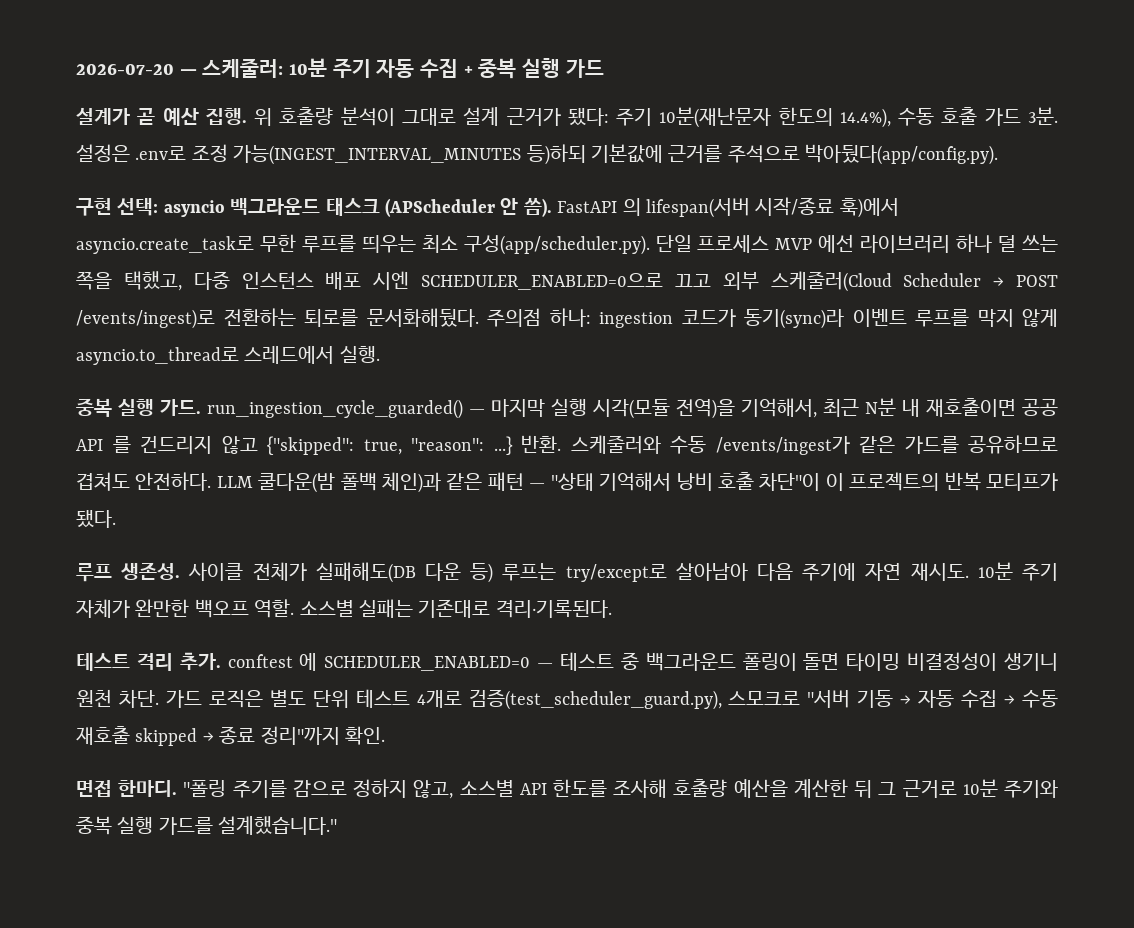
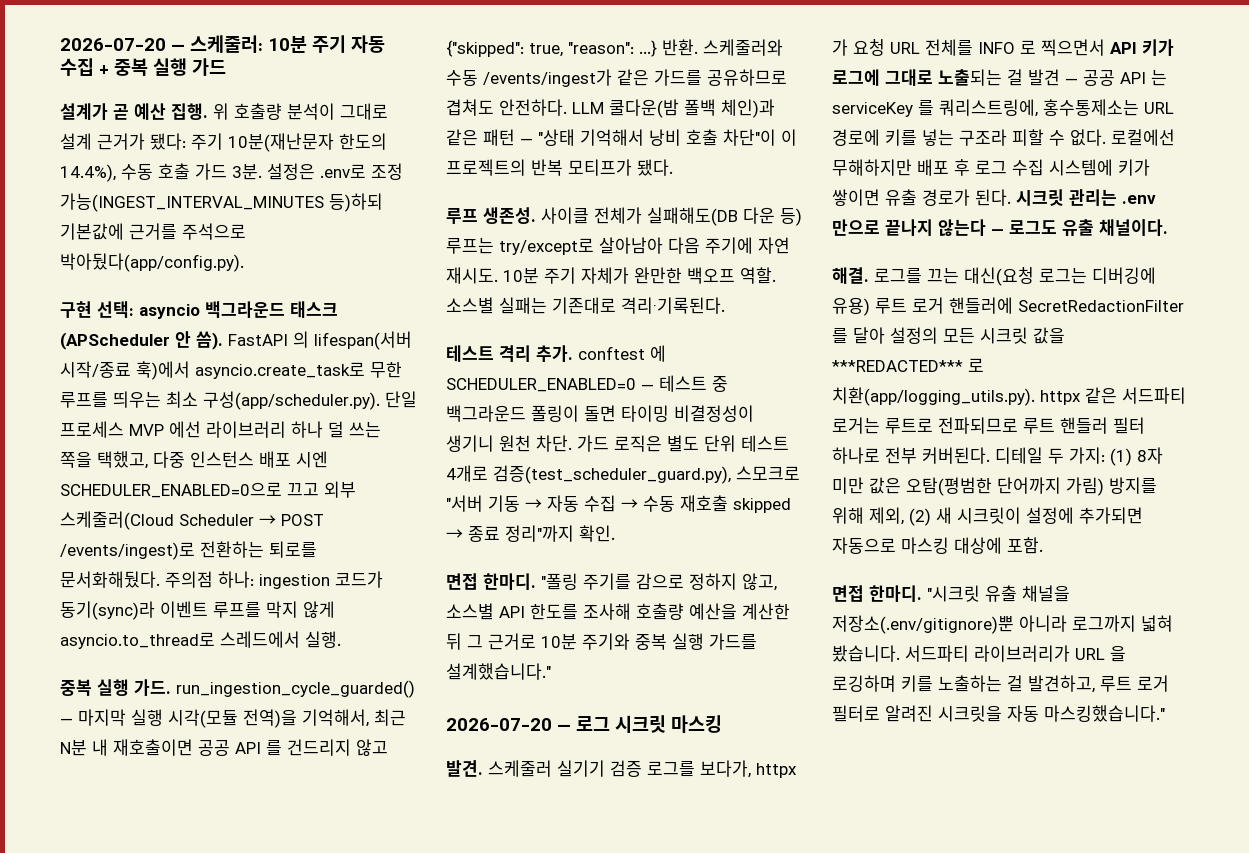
(338, 825) none -> [446,715,722,733] [446,760,797,778] [832,39,1174,56] [832,69,1167,86] [832,99,1174,117] [832,129,1175,146] [832,159,1150,176] [832,189,1156,206] [832,219,1168,236] [832,267,1156,286] [832,297,1184,316] [832,327,1065,344] [832,358,984,372] [832,387,1186,406] [832,417,1145,434] [832,447,1163,466] [832,477,1157,496] [832,507,1143,526] [832,537,1043,554] [832,585,1070,602] [832,615,1173,634] [832,645,1126,662] [832,675,1169,693] [832,705,1165,722] // 2026-07-20 — 로그 시크릿 마스킹 // 발견. 스케줄러 실기기 검증 로그를 보다가, httpx 가 요청 URL 전체를 INFO 로 찍으면서 API 키가 로그에 그대로 노출되는 걸 발견 — 공공 API 는 serviceKey 를 쿼리스트링에, 홍수통제소는 URL 경로에 키를 넣는 구조라 피할 수 없다. 로컬에선 무해하지만 배포 후 로그 수집 시스템에 키가 쌓이면 유출 경로가 된다. 시크릿 관리는 .env 만으로 끝나지 않는다 — 로그도 유출 채널이다. // 해결. 로그를 끄는 대신(요청 로그는 디버깅에 유용) 루트 로거 핸들러에 SecretRedactionFilter 를 달아 설정의 모든 시크릿 값을 ***REDACTED*** 로 치환(app/logging_utils.py). httpx 같은 서드파티 로거는 루트로 전파되므로 루트 핸들러 필터 하나로 전부 커버된다. 디테일 두 가지: (1) 8자 미만 값은 오탐(평범한 단어까지 가림) 방지를 위해 제외, (2) 새 시크릿이 설정에 추가되면 자동으로 마스킹 대상에 포함. // 면접 한마디. "시크릿 유출 채널을 저장소(.env/gitignore)뿐 아니라 로그까지 넓혀 봤습니다. 서드파티 라이브러리가 URL 을 로깅하며 키를 노출하는 걸 발견하고, 루트 로거 필터로 알려진 시크릿을 자동 마스킹했습니다."

